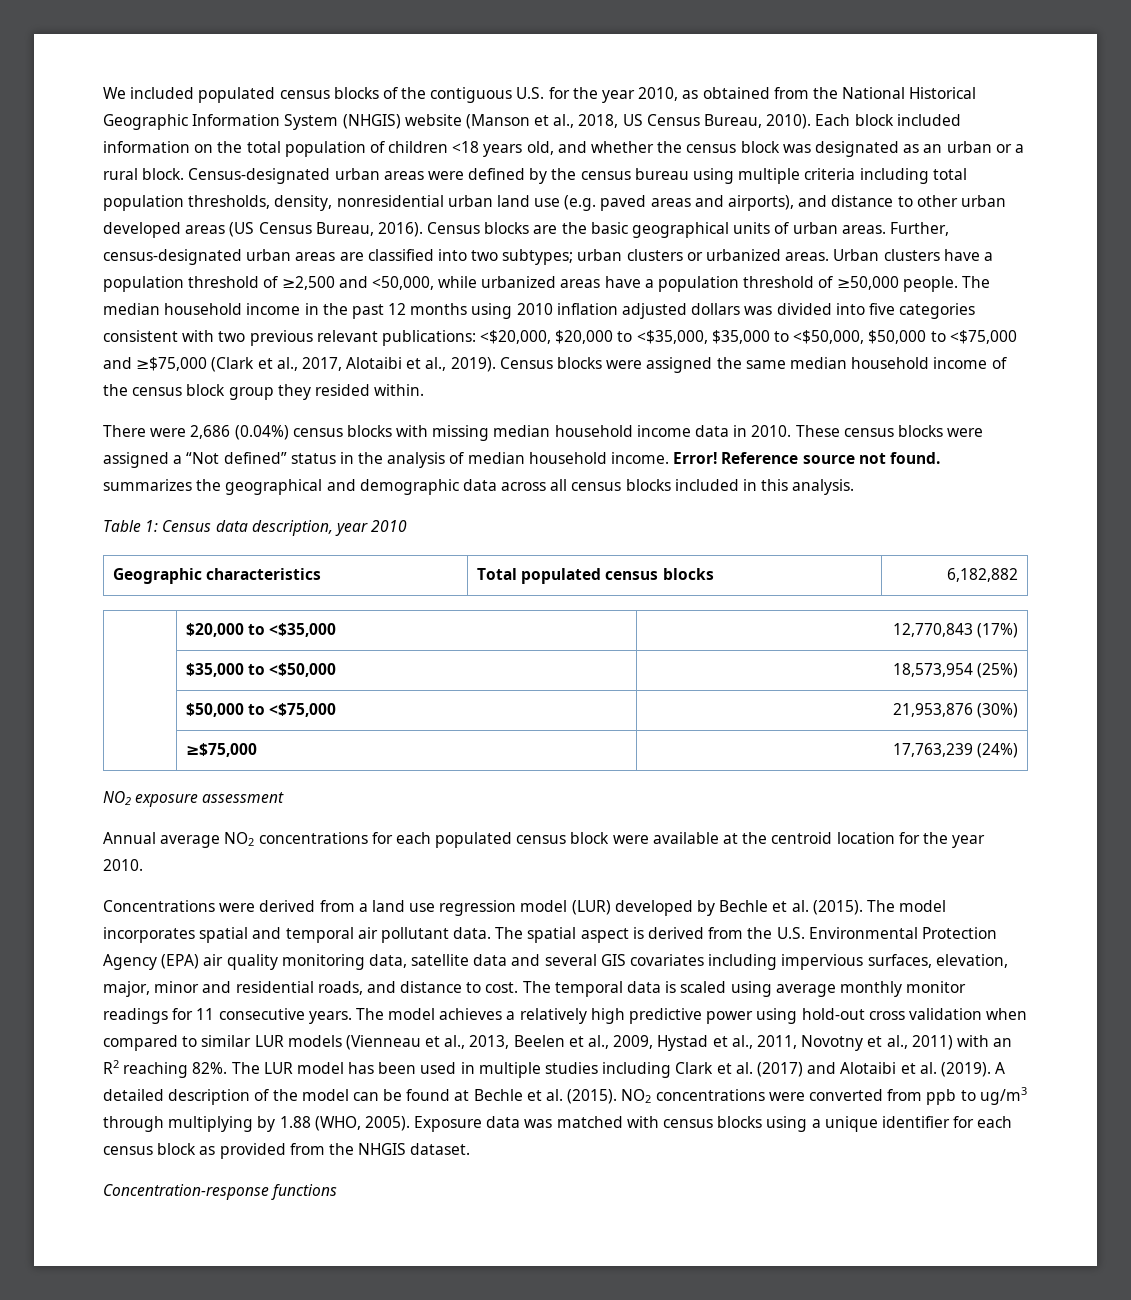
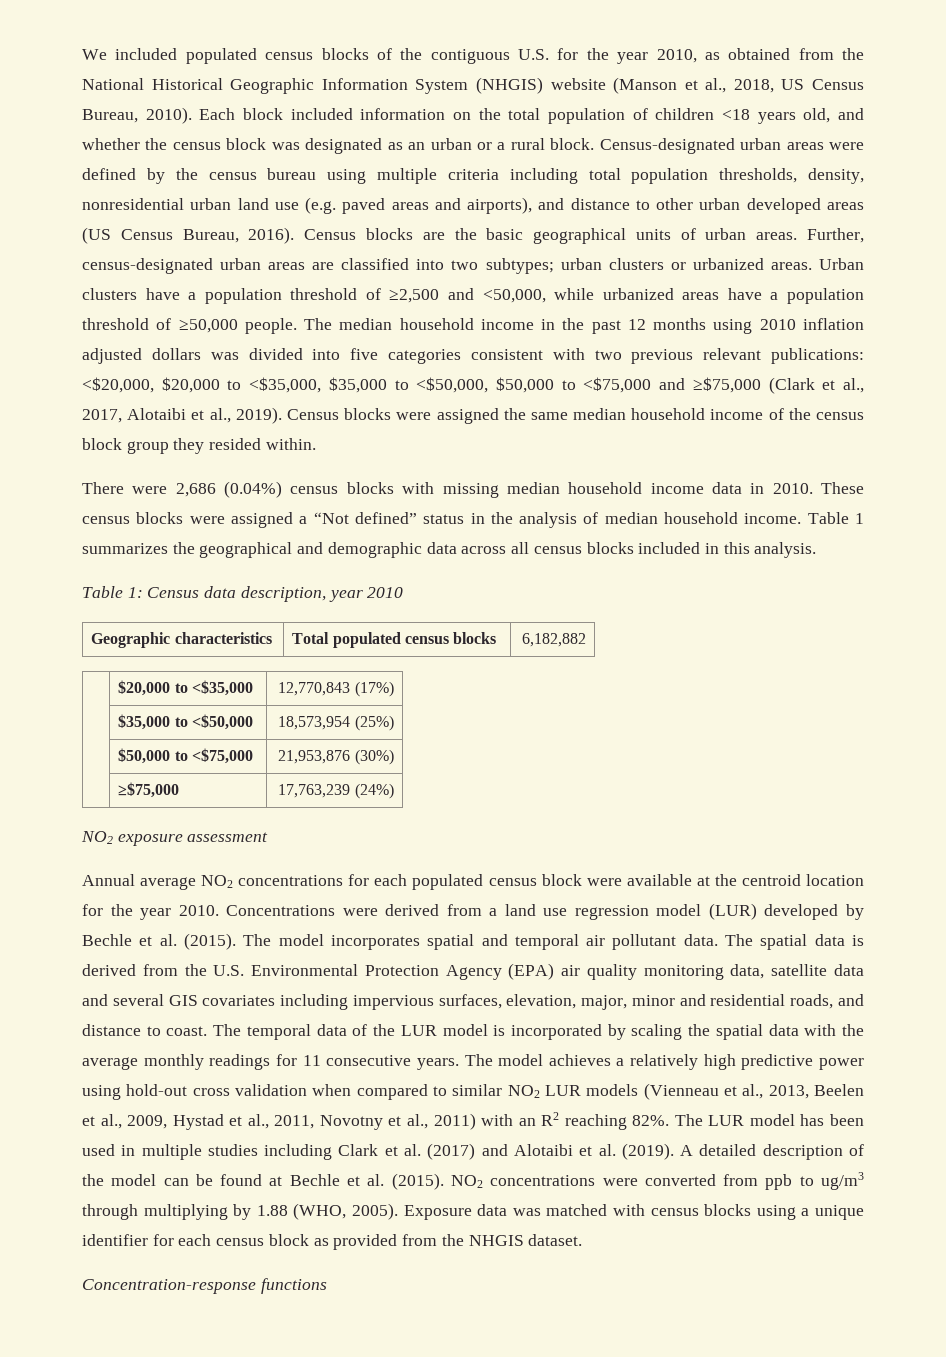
[673,452,940,464] Error! Reference source not found. -> [807,512,864,524] Table 1
(143, 865) // -> (219, 910) none
[580,928,629,943] aspect -> [814,934,845,946] data
[485,982,519,993] cost. -> [166,1026,208,1036] coast.
[665,981,772,997] is scaled using -> [352,1024,864,1040] of the LUR model is incorporated by scaling the spatial data with the
[906,981,967,993] monitor -> (204, 1062) none
(252, 1041) none -> [507,1085,540,1098] NO2

